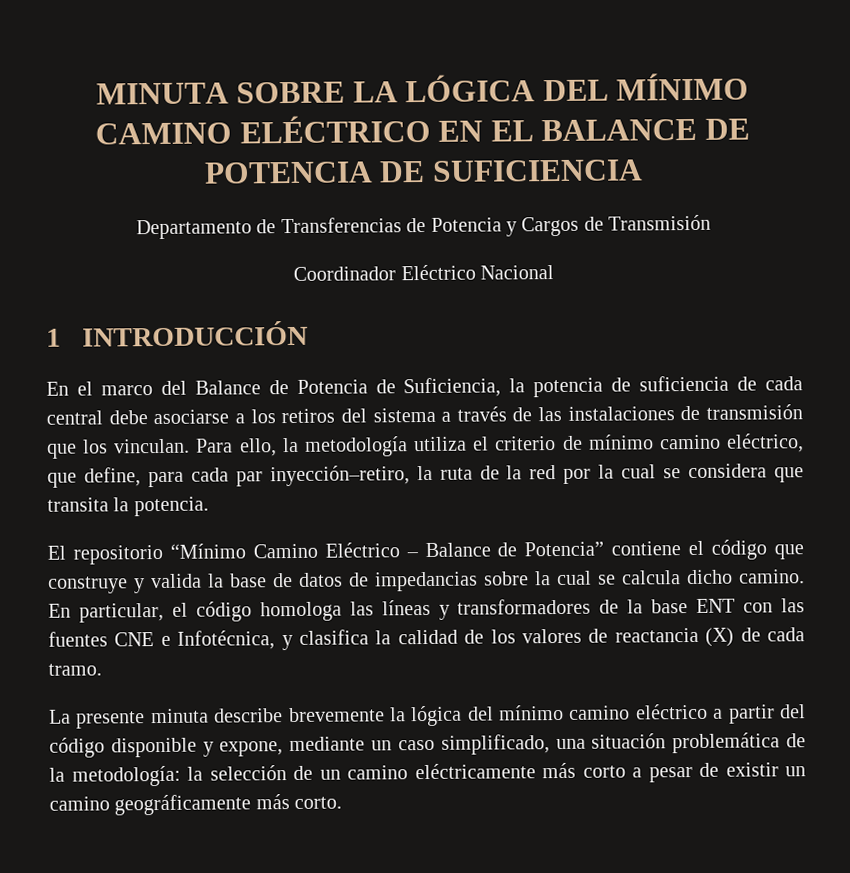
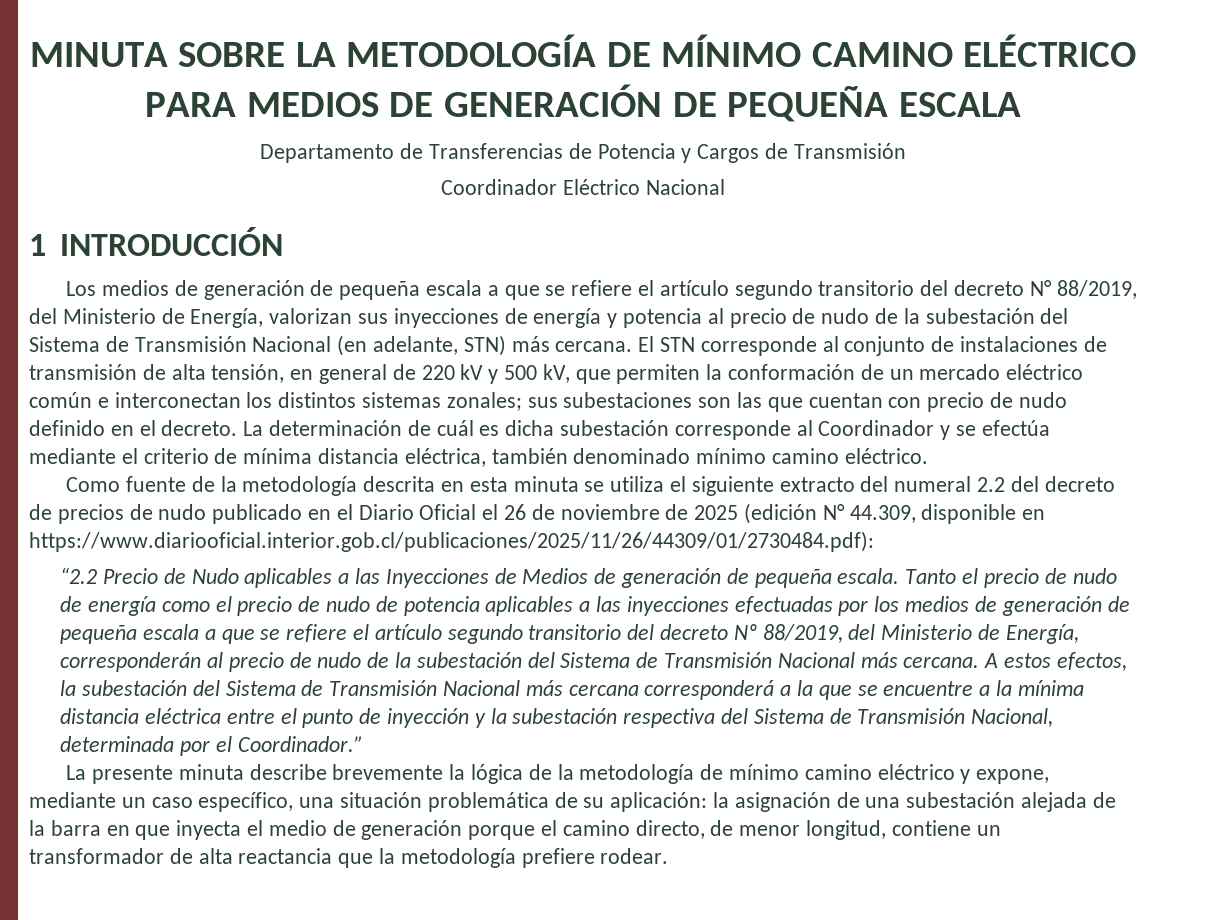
[405,74,609,103] LÓGICA DEL -> [346,34,651,67] METODOLOGÍA DE
[438,118,750,142] [203,159,643,184] EN EL BALANCE DE POTENCIA DE SUFICIENCIA -> [145,84,1021,122] PARA MEDIOS DE GENERACIÓN DE PEQUEÑA ESCALA
[46,375,804,398] [46,404,803,425] [47,433,805,459] [47,463,804,488] [47,496,209,517] [47,539,804,565] [48,569,805,594] [48,598,806,623] [48,627,805,651] [48,663,102,676] En el marco del Balance de Potencia de Suficiencia, la potencia de suficiencia de cada central debe asociarse a los retiros del sistema a través de las instalaciones de transmisión que los vinculan. Para ello, la metodología utiliza el criterio de mínimo camino eléctrico, que define, para cada par inyección–retiro, la ruta de la red por la cual se considera que transita la potencia. // El repositorio “Mínimo Camino Eléctrico – Balance de Potencia” contiene el código que construye y valida la base de datos de impedancias sobre la cual se calcula dicho camino. En particular, el código homologa las líneas y transformadores de la base ENT con las fuentes CNE e Infotécnica, y clasifica la calidad de los valores de reactancia (X) de cada tramo. -> [66,280,1137,300] [29,308,1069,328] [29,335,1107,356] [29,364,1084,384] [29,392,1067,412] [29,420,1050,440] [29,448,928,467] [66,476,1115,496] [29,503,1046,524] [29,531,874,552] [60,567,1117,588] [60,596,1130,616] [60,624,1079,644] [60,652,1127,672] [60,680,1084,700] [60,708,1054,728] [60,736,363,756] Los medios de generación de pequeña escala a que se refiere el artículo segundo transitorio del decreto N° 88/2019, del Ministerio de Energía, valorizan sus inyecciones de energía y potencia al precio de nudo de la subestación del Sistema de Transmisión Nacional (en adelante, STN) más cercana. El STN corresponde al conjunto de instalaciones de transmisión de alta tensión, en general de 220 kV y 500 kV, que permiten la conformación de un mercado eléctrico común e interconectan los distintos sistemas zonales; sus subestaciones son las que cuentan con precio de nudo definido en el decreto. La determinación de cuál es dicha subestación corresponde al Coordinador y se efectúa mediante el criterio de mínima distancia eléctrica, también denominado mínimo camino eléctrico. // Como fuente de la metodología descrita en esta minuta se utiliza el siguiente extracto del numeral 2.2 del decreto de precios de nudo publicado en el Diario Oficial el 26 de noviembre de 2025 (edición N° 44.309, disponible en https://www.diariooficial.interior.gob.cl/publicaciones/2025/11/26/44309/01/2730484.pdf): // “2.2 Precio de Nudo aplicables a las Inyecciones de Medios de generación de pequeña escala. Tanto el precio de nudo de energía como el precio de nudo de potencia aplicables a las inyecciones efectuadas por los medios de generación de pequeña escala a que se refiere el artículo segundo transitorio del decreto Nº 88/2019, del Ministerio de Energía, corresponderán al precio de nudo de la subestación del Sistema de Transmisión Nacional más cercana. A estos efectos, la subestación del Sistema de Transmisión Nacional más cercana corresponderá a la que se encuentre a la mínima distancia eléctrica entre el punto de inyección y la subestación respectiva del Sistema de Transmisión Nacional, determinada por el Coordinador.”
[467,703,806,724] [49,737,197,758] del mínimo camino eléctrico a partir del código disponible -> [528,764,955,784] de la metodología de mínimo camino eléctrico
[440,734,550,755] simplificado, -> [198,792,294,812] específico,
[49,762,806,787] [49,794,343,816] la metodología: la selección de un camino eléctricamente más corto a pesar de existir un camino geográficamente más corto. -> [583,792,1116,812] [29,820,1001,840] [29,848,669,868] su aplicación: la asignación de una subestación alejada de la barra en que inyecta el medio de generación porque el camino directo, de menor longitud, contiene un transformador de alta reactancia que la metodología prefiere rodear.

